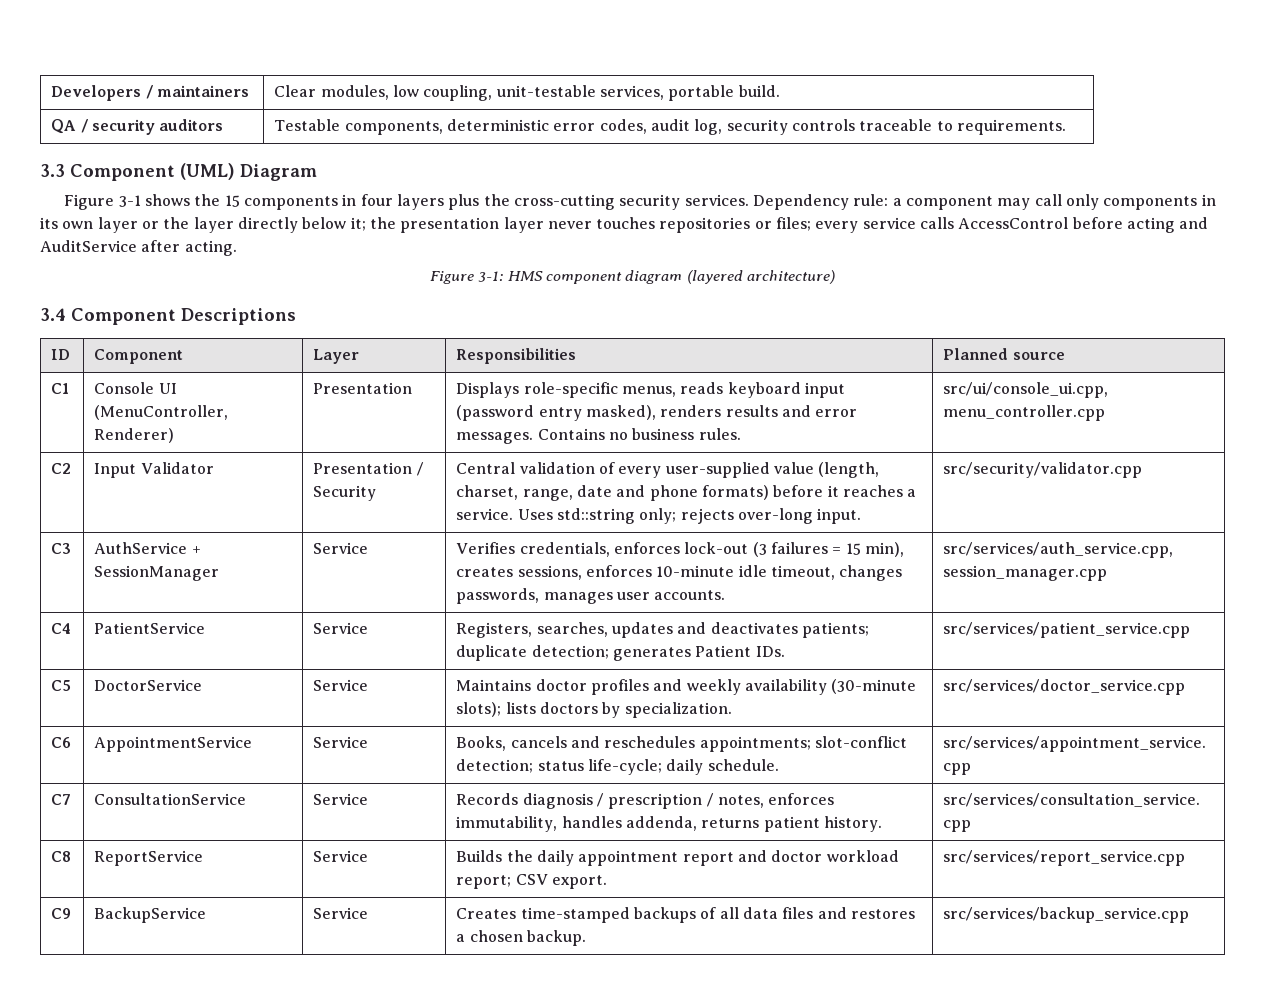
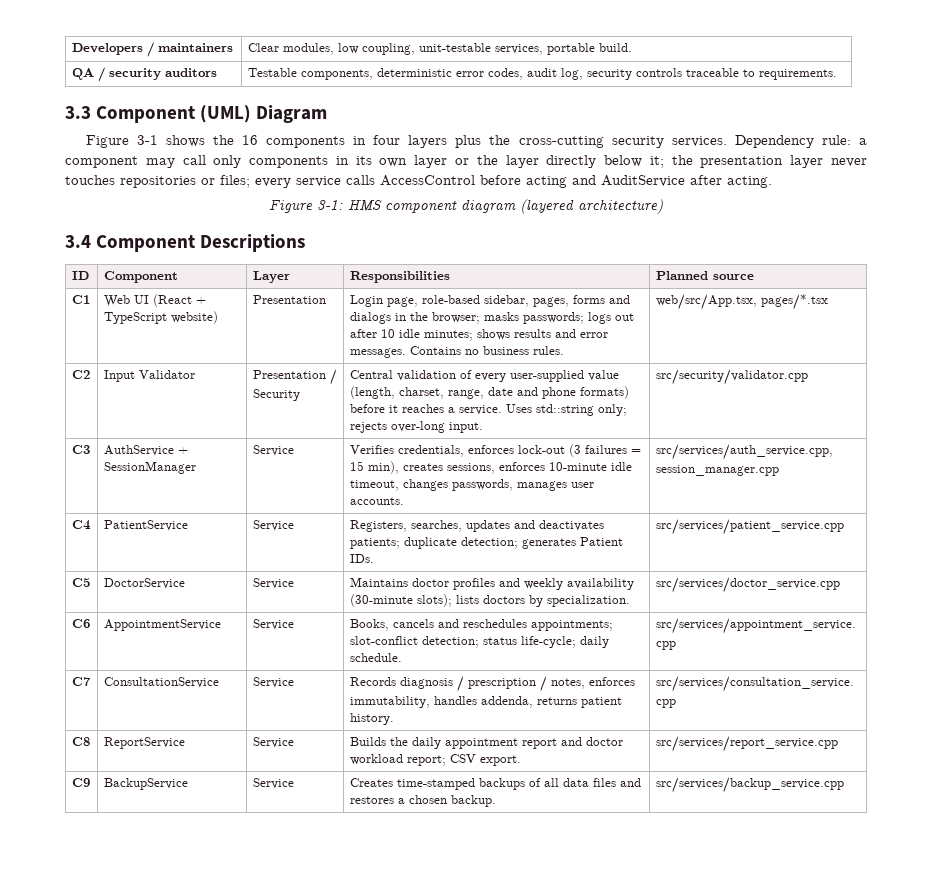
[224,195,240,207] 15 -> [241,135,258,145] 16
[94,382,177,394] [94,405,229,420] [94,428,175,443] [313,382,413,394] [456,382,845,398] [456,405,722,421] Console UI (MenuController, Renderer) | Presentation | Displays role-specific menus, reads keyboard input (password entry masked), renders -> [103,294,206,307] [103,311,218,324] [252,295,326,304] [349,295,630,307] [349,312,634,324] [349,329,510,341] Web UI (React + TypeScript website) | Presentation | Login page, role-based sidebar, pages, forms and dialogs in the browser; masks passwords; logs out after 10 idle minutes; shows
[943,382,1109,398] [943,405,1106,421] src/ui/console_ui.cpp, menu_controller.cpp -> [655,294,828,310] web/src/App.tsx, pages/*.tsx

